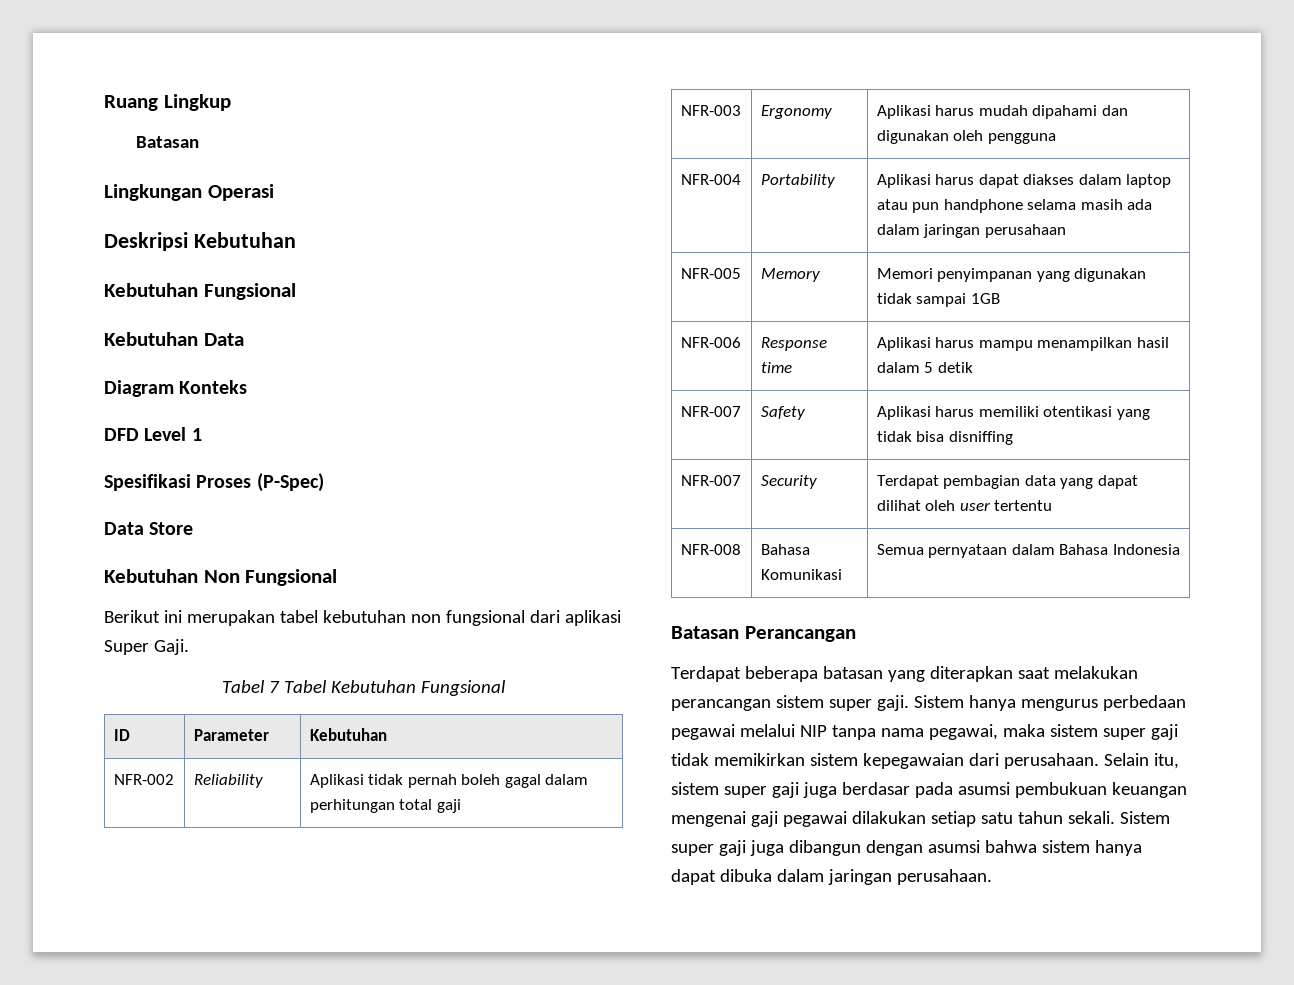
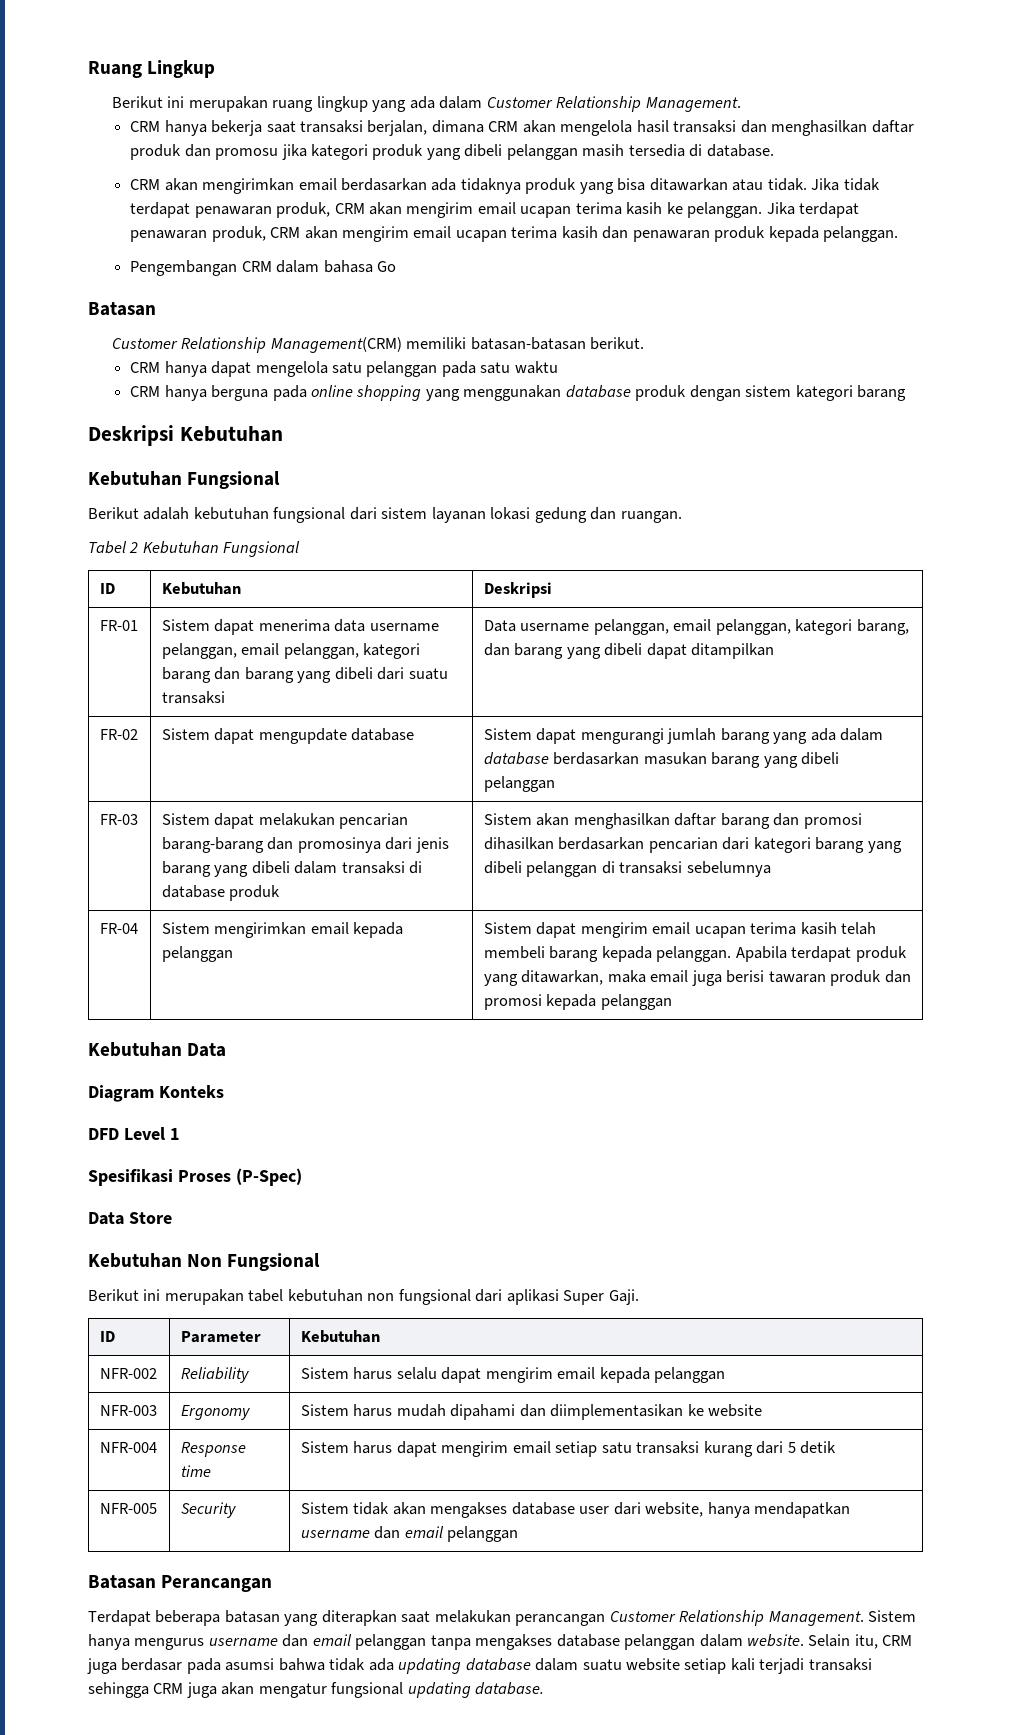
[136,136,200,148] [104,184,274,201] [104,232,296,251] [104,283,296,300] Batasan // Lingkungan Operasi // Deskripsi Kebutuhan // Kebutuhan Fungsional -> [112,96,741,112] [130,120,914,136] [130,144,774,160] [130,178,880,194] [130,202,860,218] [130,226,899,242] [130,260,396,276] [88,302,156,316] [112,337,645,353] [130,361,558,377] [130,385,907,401] [88,425,283,446] [88,471,281,489] [88,507,682,523] [88,541,301,557] [99,583,115,594] [161,582,241,595] [483,582,552,598] [99,620,138,631] [161,619,439,635] [161,643,421,659] [161,667,448,683] [161,691,225,704] [483,619,909,635] [483,643,775,659] [99,729,138,740] [161,728,415,744] [483,728,884,744] [483,752,840,768] [483,776,555,792] [99,814,138,825] [161,813,409,829] [161,837,449,853] [161,861,423,877] [161,885,281,901] [483,813,862,829] [483,837,902,853] [483,861,771,877] [99,923,138,934] [161,922,404,938] [161,946,233,962] [483,922,877,938] [483,946,907,962] [483,970,911,986] [483,994,672,1010] Berikut ini merupakan ruang lingkup yang ada dalam Customer Relationship Management. // CRM hanya bekerja saat transaksi berjalan, dimana CRM akan mengelola hasil transaksi dan menghasilkan daftar produk dan promosu jika kategori produk yang dibeli pelanggan masih tersedia di database. // CRM akan mengirimkan email berdasarkan ada tidaknya produk yang bisa ditawarkan atau tidak. Jika tidak terdapat penawaran produk, CRM akan mengirim email ucapan terima kasih ke pelanggan. Jika terdapat penawaran produk, CRM akan mengirim email ucapan terima kasih dan penawaran produk kepada pelanggan. // Pengembangan CRM dalam bahasa Go // Batasan // Customer Relationship Management(CRM) memiliki batasan-batasan berikut. // CRM hanya dapat mengelola satu pelanggan pada satu waktu // CRM hanya berguna pada online shopping yang menggunakan database produk dengan sistem kategori barang // Deskripsi Kebutuhan // Kebutuhan Fungsional // Berikut adalah kebutuhan fungsional dari sistem layanan lokasi gedung dan ruangan. // Tabel 2 Kebutuhan Fungsional // ID | Kebutuhan | Deskripsi // FR-01 | Sistem dapat menerima data username pelanggan, email pelanggan, kategori barang dan barang yang dibeli dari suatu transaksi | Data username pelanggan, email pelanggan, kategori barang, dan barang yang dibeli dapat ditampilkan // FR-02 | Sistem dapat mengupdate database | Sistem dapat mengurangi jumlah barang yang ada dalam database berdasarkan masukan barang yang dibeli pelanggan // FR-03 | Sistem dapat melakukan pencarian barang-barang dan promosinya dari jenis barang yang dibeli dalam transaksi di database produk | Sistem akan menghasilkan daftar barang dan promosi dihasilkan berdasarkan pencarian dari kategori barang yang dibeli pelanggan di transaksi sebelumnya // FR-04 | Sistem mengirimkan email kepada pelanggan | Sistem dapat mengirim email ucapan terima kasih telah membeli barang kepada pelanggan. Apabila terdapat produk yang ditawarkan, maka email juga berisi tawaran produk dan promosi kepada pelanggan
[222,680,506,696] // Tabel 7 Tabel Kebutuhan Fungsional -> (639, 1297) none
[309,774,589,788] [309,799,461,813] Aplikasi tidak pernah boleh gagal dalam perhitungan total gaji -> [300,1367,726,1383] Sistem harus selalu dapat mengirim email kepada pelanggan
[876,105,931,119] Aplikasi -> [300,1404,349,1416] Sistem
[876,130,1056,144] [680,174,741,185] [760,174,835,188] [876,174,1172,188] [876,199,1153,213] [876,224,1066,238] [680,268,741,279] [760,268,820,282] [876,268,1147,282] [876,293,1000,307] [680,337,741,348] [760,337,827,351] [760,362,792,373] [876,337,1169,351] [876,362,973,373] [680,406,741,417] [760,406,805,420] [876,406,1150,420] [876,431,1013,445] [680,475,741,486] [760,475,817,489] [876,475,1138,489] [876,500,1053,511] [680,544,741,555] [760,544,810,555] [760,569,842,580] [876,544,1180,558] digunakan oleh pengguna // NFR-004 | Portability | Aplikasi harus dapat diakses dalam laptop atau pun handphone selama masih ada dalam jaringan perusahaan // NFR-005 | Memory | Memori penyimpanan yang digunakan tidak sampai 1GB // NFR-006 | Response time | Aplikasi harus mampu menampilkan hasil dalam 5 detik // NFR-007 | Safety | Aplikasi harus memiliki otentikasi yang tidak bisa disniffing // NFR-007 | Security | Terdapat pembagian data yang dapat dilihat oleh user tertentu // NFR-008 | Bahasa Komunikasi | Semua pernyataan dalam Bahasa Indonesia -> [550,1404,763,1420] [99,1442,157,1453] [180,1442,246,1457] [180,1465,211,1477] [300,1441,836,1457] [99,1503,157,1514] [180,1502,236,1518] [300,1502,851,1518] [300,1526,519,1542] diimplementasikan ke website // NFR-004 | Response time | Sistem harus dapat mengirim email setiap satu transaksi kurang dari 5 detik // NFR-005 | Security | Sistem tidak akan mengakses database user dari website, hanya mendapatkan username dan email pelanggan
[775,695,1186,711] [671,724,1178,740] [671,753,1179,769] [671,782,1187,798] [671,811,1170,827] [671,840,1142,856] [671,869,992,885] sistem super gaji. Sistem hanya mengurus perbedaan pegawai melalui NIP tanpa nama pegawai, maka sistem super gaji tidak memikirkan sistem kepegawaian dari perusahaan. Selain itu, sistem super gaji juga berdasar pada asumsi pembukuan keuangan mengenai gaji pegawai dilakukan setiap satu tahun sekali. Sistem super gaji juga dibangun dengan asumsi bahwa sistem hanya dapat dibuka dalam jaringan perusahaan. -> [609,1610,917,1626] [88,1634,913,1650] [87,1658,872,1674] [88,1682,545,1698] Customer Relationship Management. Sistem hanya mengurus username dan email pelanggan tanpa mengakses database pelanggan dalam website. Selain itu, CRM juga berdasar pada asumsi bahwa tidak ada updating database dalam suatu website setiap kali terjadi transaksi sehingga CRM juga akan mengatur fungsional updating database.

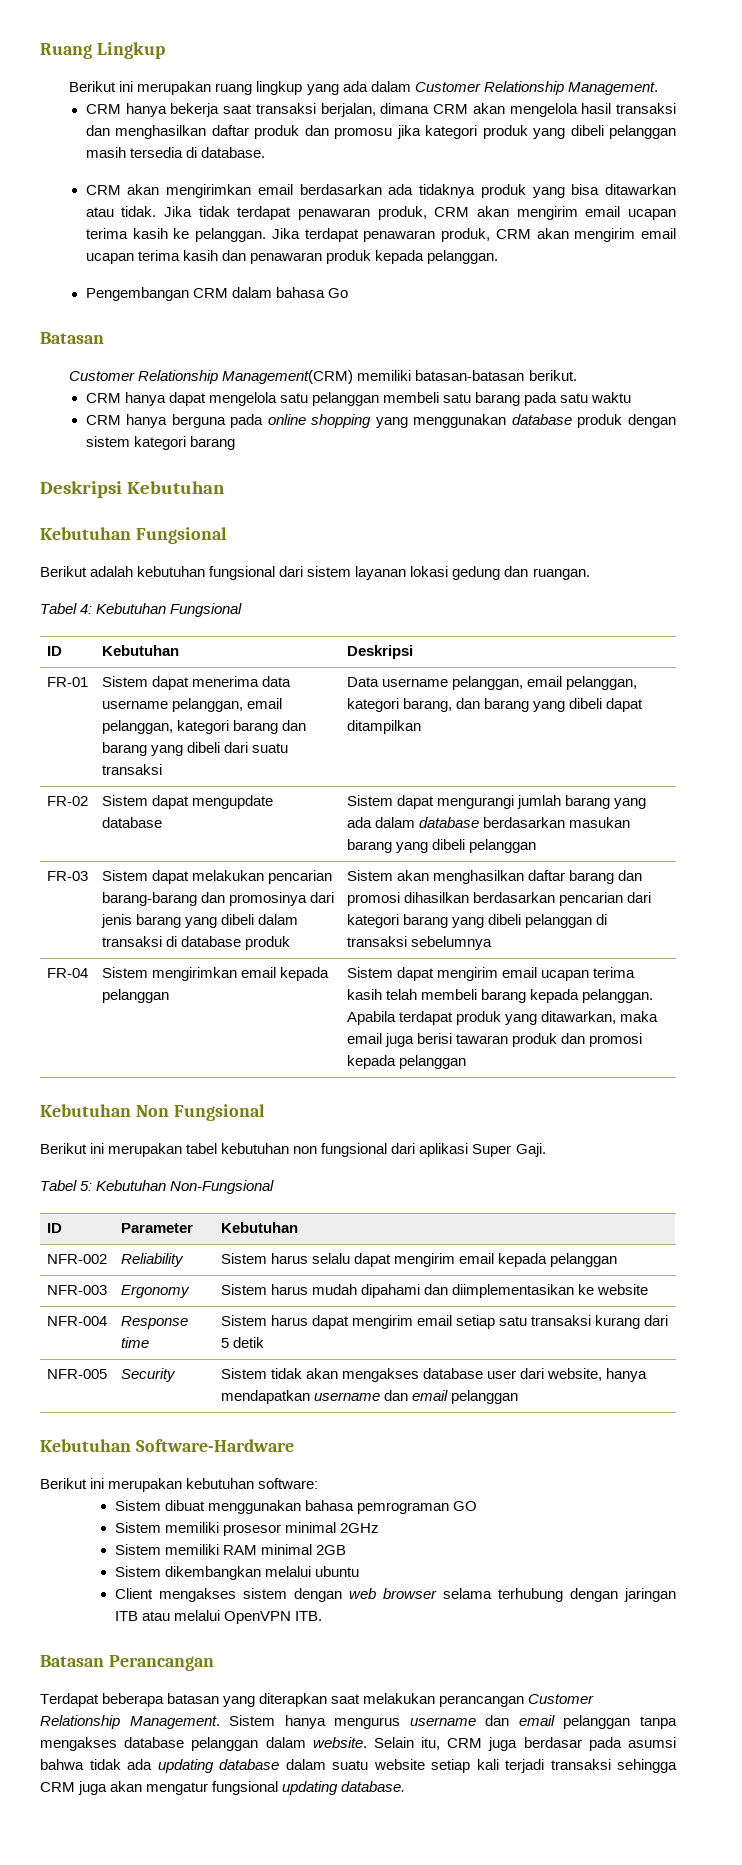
(438, 369) none -> [383,392,521,406] membeli satu barang
[129,542,139,553] 2 -> [80,604,93,614] 4:
[88,1042,227,1057] [88,1085,224,1102] [88,1127,180,1140] [88,1168,302,1186] [88,1212,172,1225] // Kebutuhan Data // Diagram Konteks // DFD Level 1 // Spesifikasi Proses (P-Spec) // Data Store -> (466, 1062) none
(639, 1297) none -> [40,1180,275,1194] // Tabel 5: Kebutuhan Non-Fungsional
(519, 1534) none -> [40,1439,294,1452] [40,1478,319,1492] [114,1500,478,1514] [114,1522,380,1536] [114,1544,347,1555] [114,1566,360,1580] [114,1588,676,1602] [114,1610,323,1624] // Kebutuhan Software-Hardware // Berikut ini merupakan kebutuhan software: // Sistem dibuat menggunakan bahasa pemrograman GO // Sistem memiliki prosesor minimal 2GHz // Sistem memiliki RAM minimal 2GB // Sistem dikembangkan melalui ubuntu // Client mengakses sistem dengan web browser selama terhubung dengan jaringan ITB atau melalui OpenVPN ITB.

